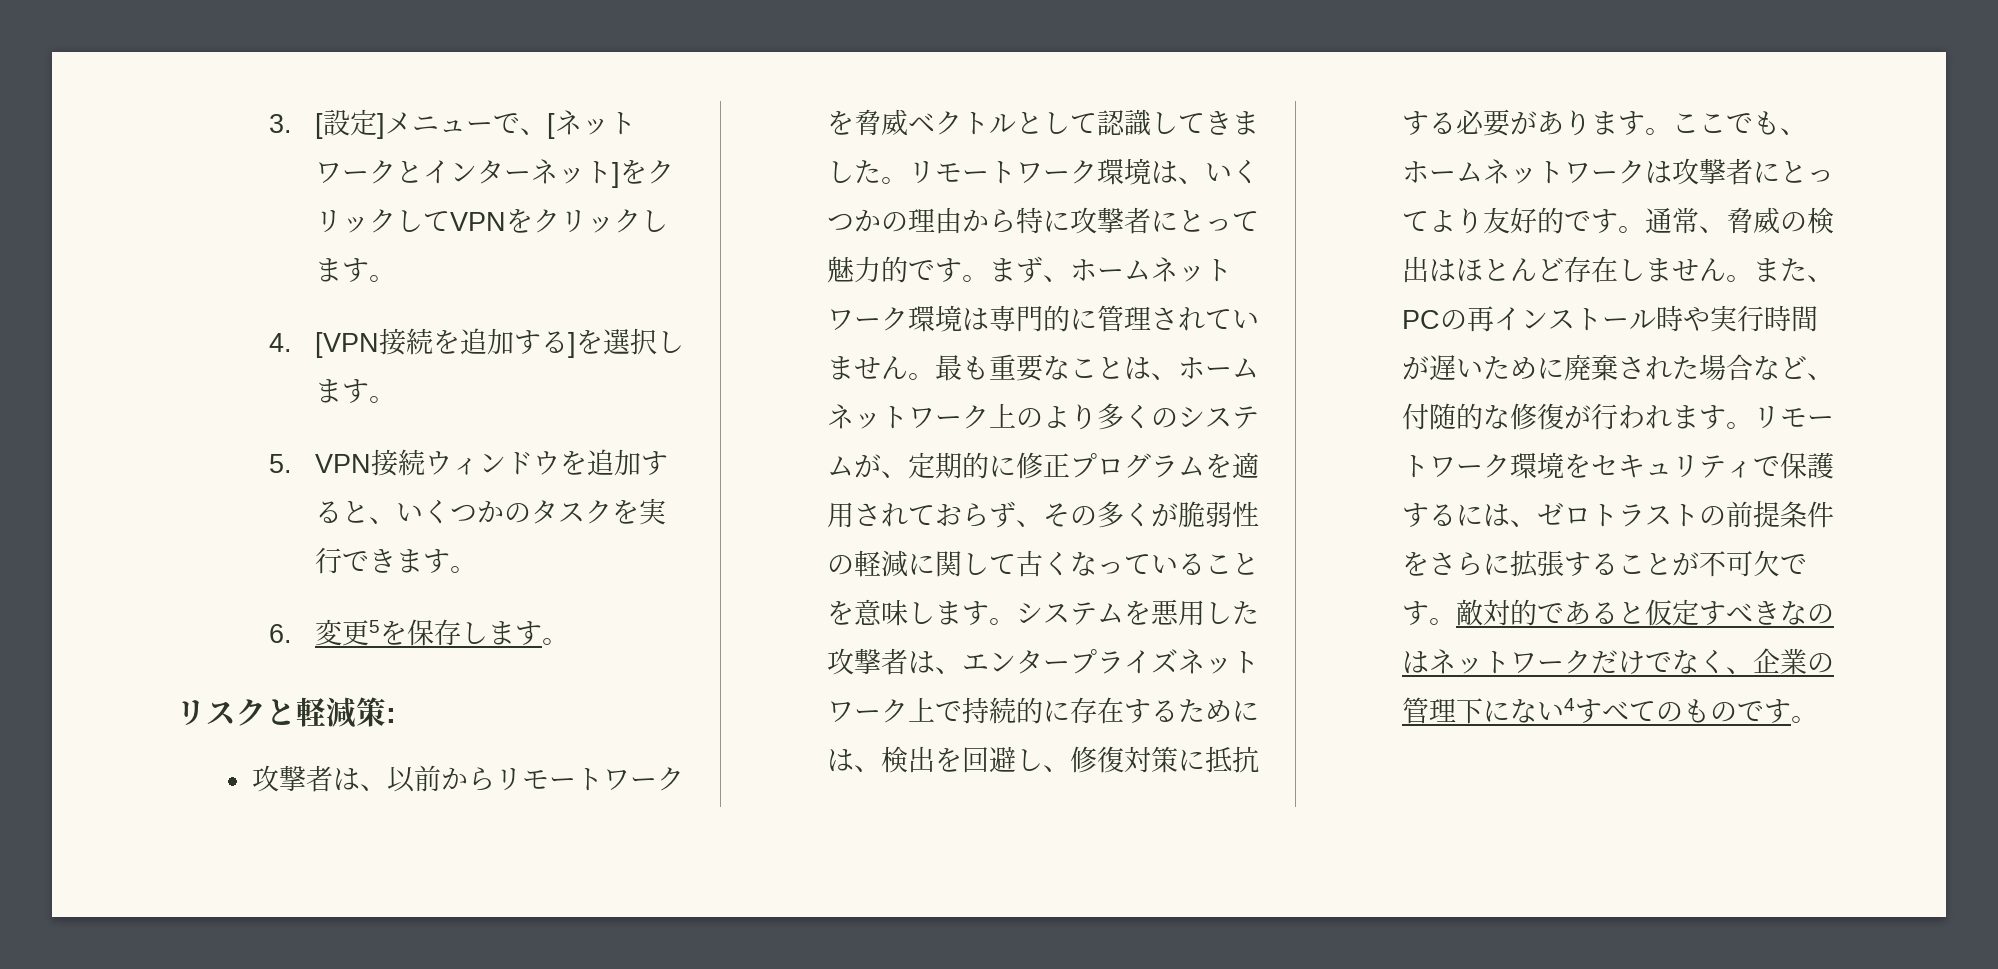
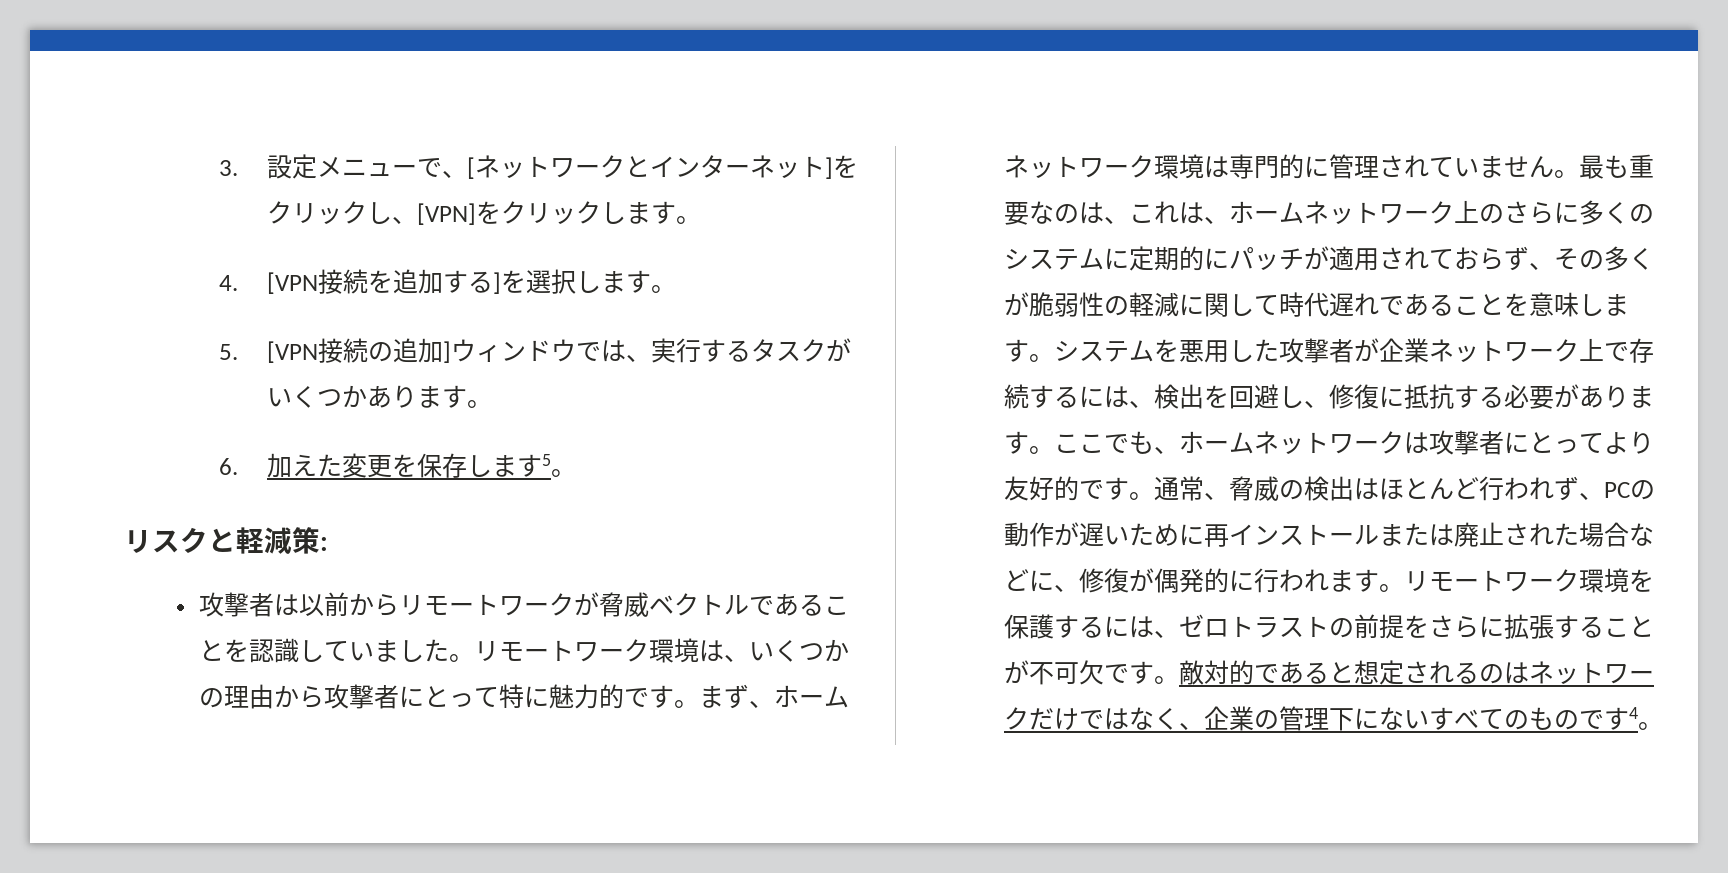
[314,109,385,139] [設定] -> [267,154,318,179] 設定
[422,211,506,232] てVPN -> [392,203,477,225] 、[VPN]
[314,449,668,476] [314,498,666,525] [314,547,396,574] VPN接続ウィンドウを追加すると、いくつかのタスクを実行でき -> [267,338,852,363] [267,385,418,408] [VPN接続の追加]ウィンドウでは、実行するタスクがいくつかあり
[314,619,380,646] 変更5 -> [267,453,393,478] 加えた変更
(542, 633) none -> [542,454,552,466] 5
[359,784,387,791] 、 -> (300, 605) none
[826,110,854,135] を -> [574,592,600,616] が
[1015,112,1097,134] として -> [749,593,850,616] [199,639,250,662] であることを
[1204,111,1232,135] き -> [349,642,375,661] い
[1015,207,1259,234] 特に攻撃者にとって -> [324,684,550,709] 攻撃者にとって特に
[1069,357,1124,379] こと -> [1054,201,1180,224] のは、これ
[1042,404,1097,430] より -> [1504,201,1580,224] さらに
[853,454,908,478] が、 -> [1104,248,1130,270] に
[1015,452,1232,479] 修正プログラムを -> [1229,246,1330,270] パッチが
[1015,550,1178,577] 古くなってい -> [1279,292,1430,317] 時代遅れであ
[907,649,1259,674] [826,697,1232,724] は、エンタープライズネットワーク上で持続的に存在するため -> [1354,338,1655,363] [1004,384,1080,409] が企業ネットワーク上で存続する
[1123,746,1178,773] 対策 -> (1380, 396) none
[1563,256,1834,283] [1401,305,1818,332] [1401,354,1834,381] [1401,403,1591,430] 存在しません。また、PCの再インストール時や実行時間が遅いために廃棄された場合など、付随的な修復が -> [1479,476,1656,501] [1004,522,1655,547] [1004,568,1255,593] 行われず、PCの動作が遅いために再インストールまたは廃止された場合などに、修復が偶発的に
[1590,454,1780,478] セキュリティで -> (1655, 580) none
[1779,501,1834,528] 条件 -> (1405, 626) none
[1644,599,1807,626] 仮定すべきな -> [1354,660,1480,685] 想定される
(1672, 662) none -> [1104,708,1130,730] は
[1563,698,1575,711] 4 -> (1430, 719) none
(1791, 711) none -> [1629,707,1639,719] 4

